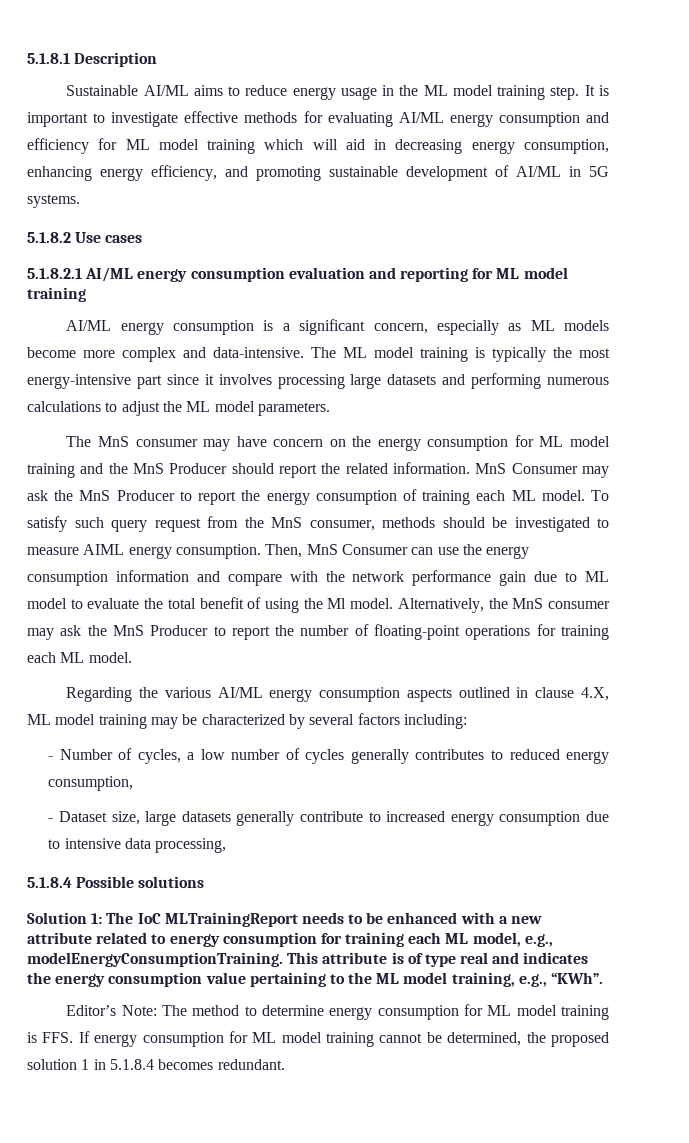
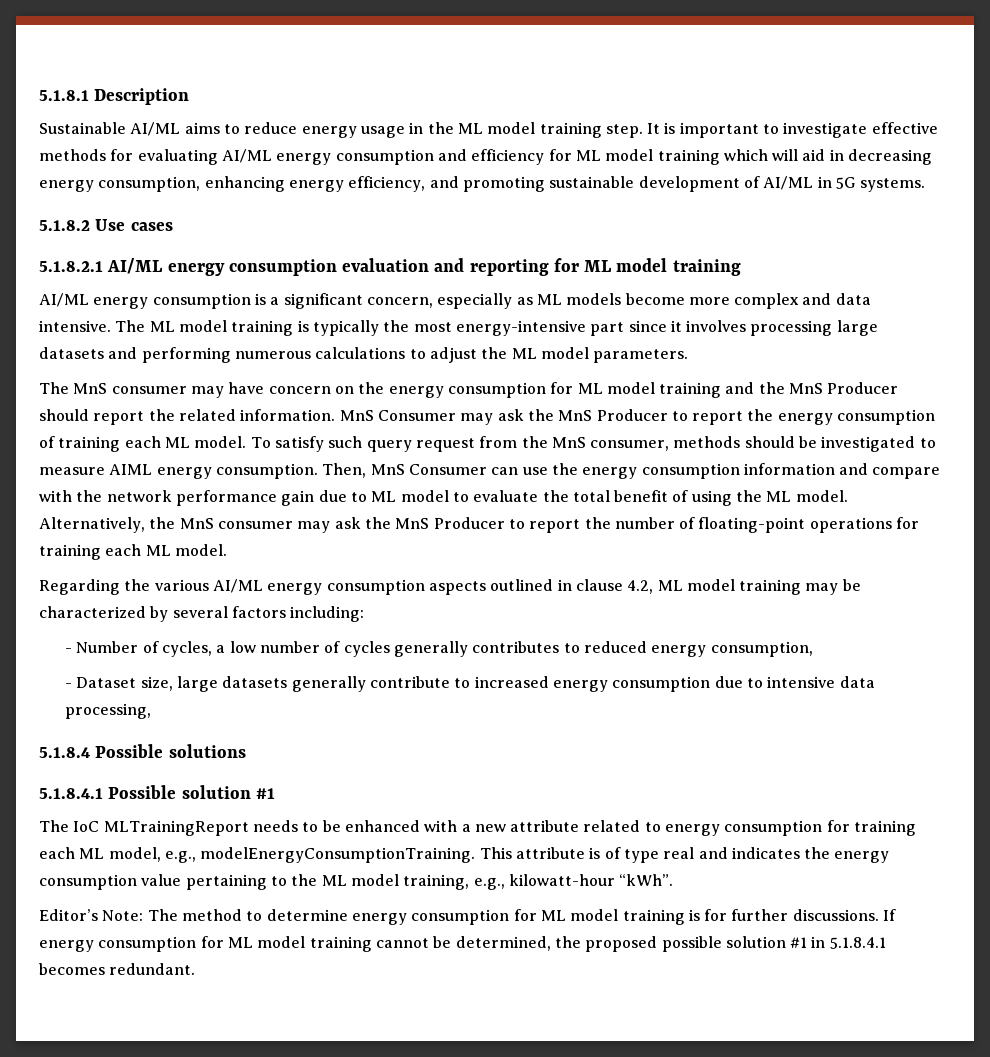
[213,347,304,358] data-intensive. -> [835,293,871,305] [39,320,111,332] data intensive.
[327,598,347,609] Ml -> [766,491,792,502] ML
[580,687,609,701] 4.X, -> [627,580,654,594] 4.2,
[27,912,103,924] Solution 1: -> [39,785,275,799] 5.1.8.4.1 Possible solution #1 //
[551,972,604,984] “KWh”. -> [508,874,674,886] kilowatt-hour “kWh”.
[42,1032,74,1043] FFS. -> [704,909,879,921] for further discussions.
[27,1059,154,1070] solution 1 in 5.1.8.4 -> [661,936,886,952] possible solution #1 in 5.1.8.4.1

